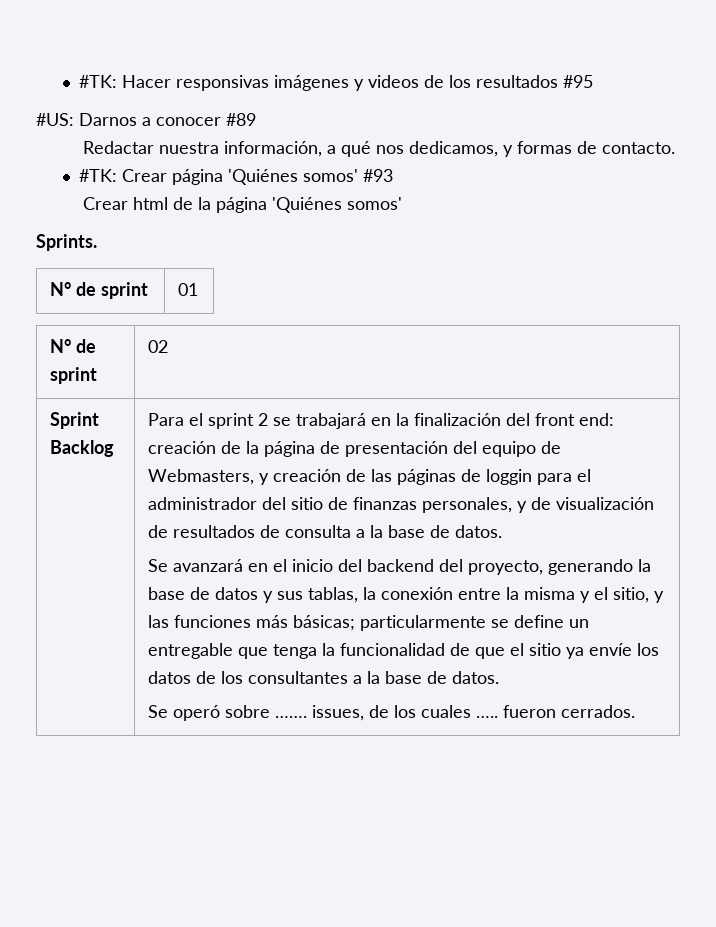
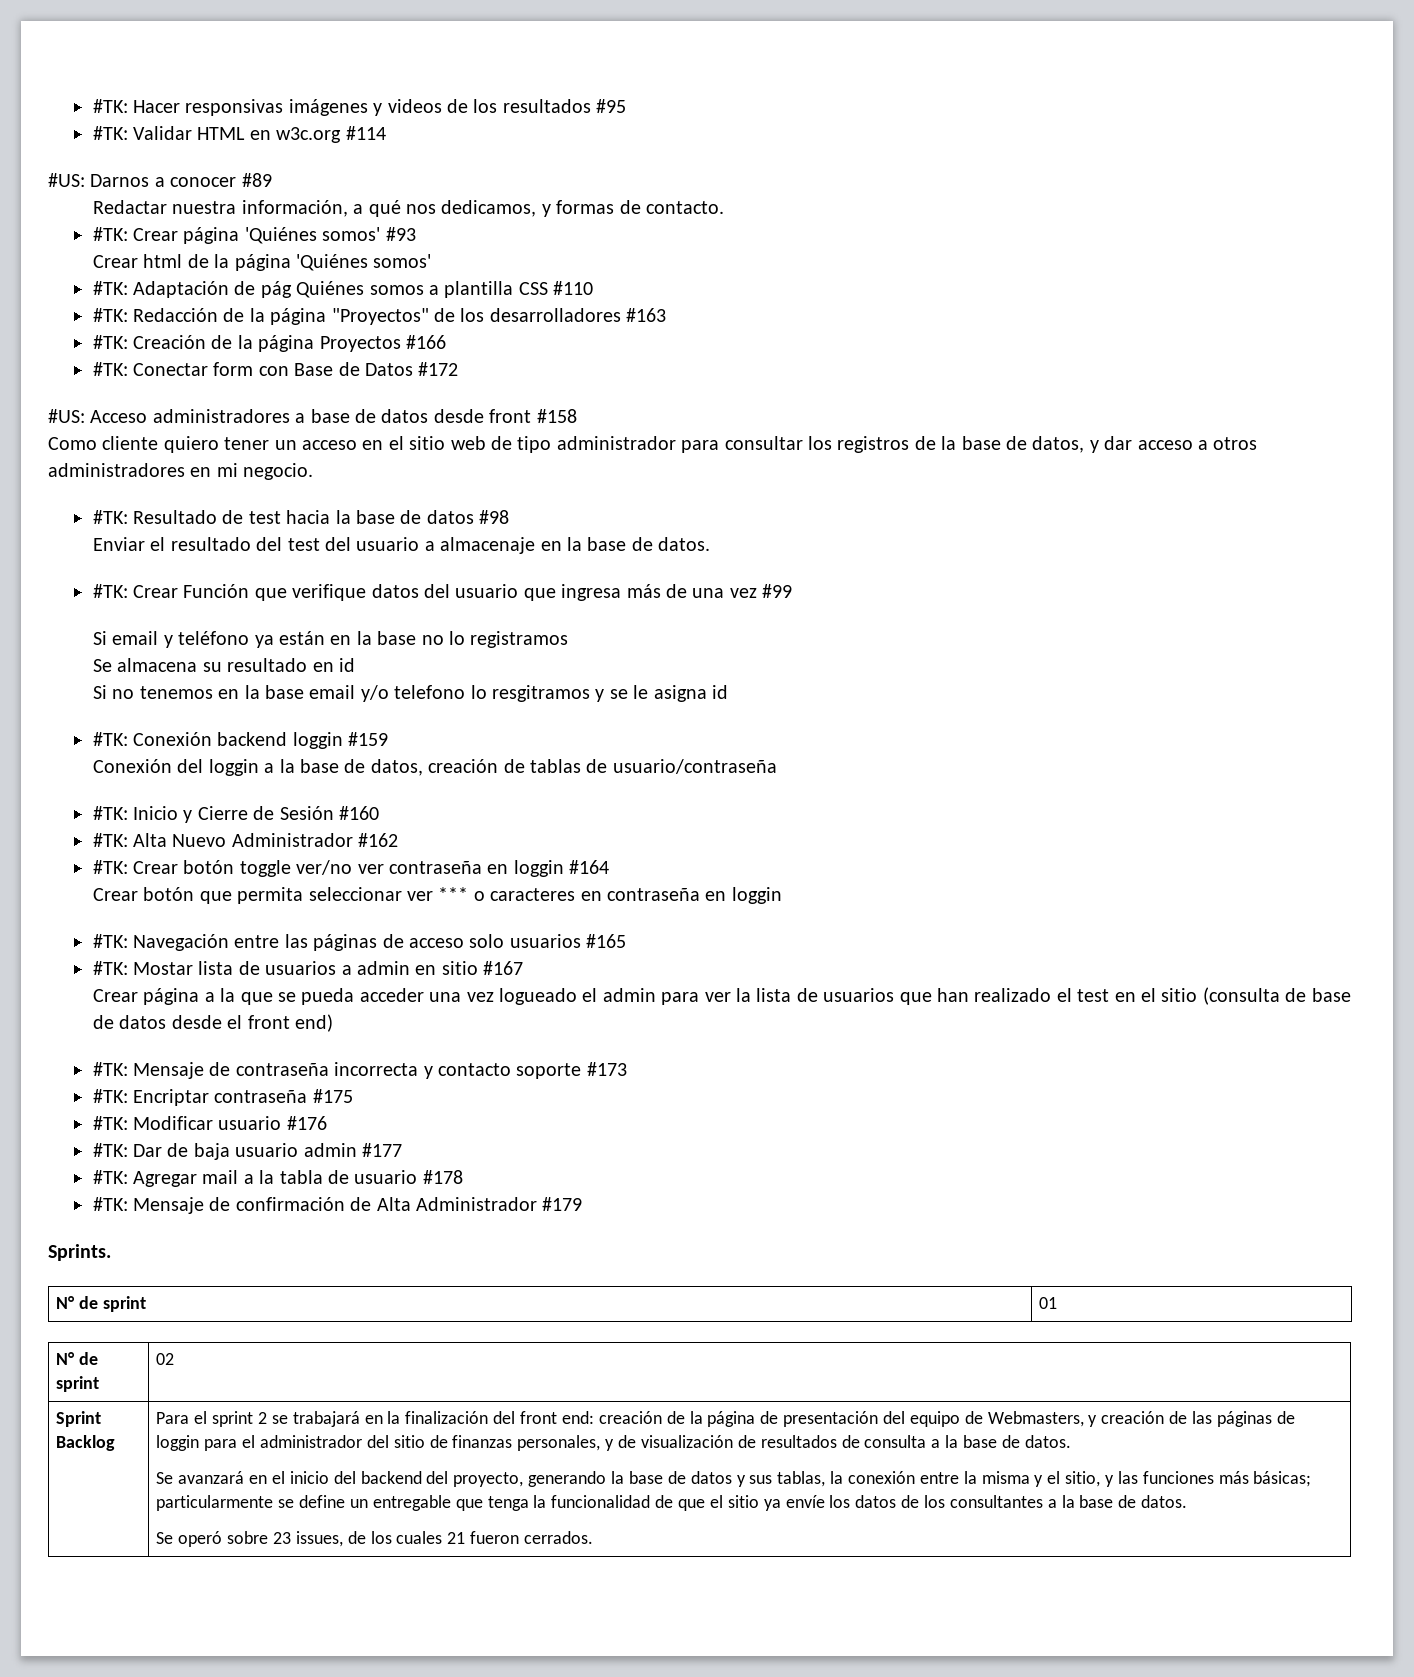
(594, 81) none -> [92,126,386,143] // #TK: Validar HTML en w3c.org #114
(402, 203) none -> [92,281,594,298] [92,308,667,325] [92,335,446,352] [92,362,459,376] [48,409,577,423] [48,436,1258,453] [48,463,314,480] [92,510,510,524] [92,537,711,554] [92,584,793,601] [92,631,569,648] [92,658,355,672] [92,685,728,702] [92,732,389,749] [92,759,777,776] [92,806,379,823] [92,833,399,847] [92,860,610,877] [92,887,782,904] [92,934,627,951] [92,961,524,975] [92,987,1351,1005] [92,1014,333,1032] [92,1062,627,1079] [92,1089,353,1106] [92,1116,327,1130] [92,1143,402,1160] [92,1170,463,1187] [92,1197,583,1214] // #TK: Adaptación de pág Quiénes somos a plantilla CSS #110 // #TK: Redacción de la página "Proyectos" de los desarrolladores #163 // #TK: Creación de la página Proyectos #166 // #TK: Conectar form con Base de Datos #172 // #US: Acceso administradores a base de datos desde front #158 // Como cliente quiero tener un acceso en el sitio web de tipo administrador para consultar los registros de la base de datos, y dar acceso a otros administradores en mi negocio. // #TK: Resultado de test hacia la base de datos #98 // Enviar el resultado del test del usuario a almacenaje en la base de datos. // #TK: Crear Función que verifique datos del usuario que ingresa más de una vez #99 // Si email y teléfono ya están en la base no lo registramos // Se almacena su resultado en id // Si no tenemos en la base email y/o telefono lo resgitramos y se le asigna id // #TK: Conexión backend loggin #159 // Conexión del loggin a la base de datos, creación de tablas de usuario/contraseña // #TK: Inicio y Cierre de Sesión #160 // #TK: Alta Nuevo Administrador #162 // #TK: Crear botón toggle ver/no ver contraseña en loggin #164 // Crear botón que permita seleccionar ver *** o caracteres en contraseña en loggin // #TK: Navegación entre las páginas de acceso solo usuarios #165 // #TK: Mostar lista de usuarios a admin en sitio #167 // Crear página a la que se pueda acceder una vez logueado el admin para ver la lista de usuarios que han realizado el test en el sitio (consulta de base de datos desde el front end) // #TK: Mensaje de contraseña incorrecta y contacto soporte #173 // #TK: Encriptar contraseña #175 // #TK: Modificar usuario #176 // #TK: Dar de baja usuario admin #177 // #TK: Agregar mail a la tabla de usuario #178 // #TK: Mensaje de confirmación de Alta Administrador #179
[274,716,307,718] ……. -> [273,1532,292,1544] 23
[475,716,498,718] ….. -> [447,1532,466,1544] 21

